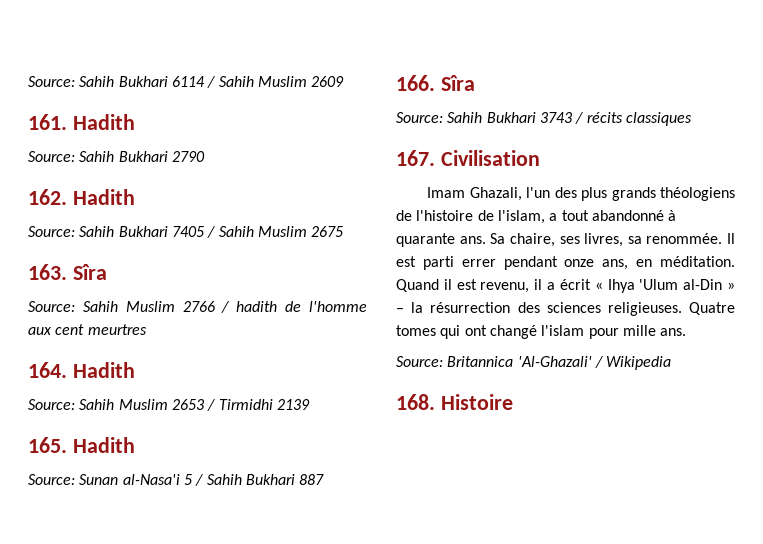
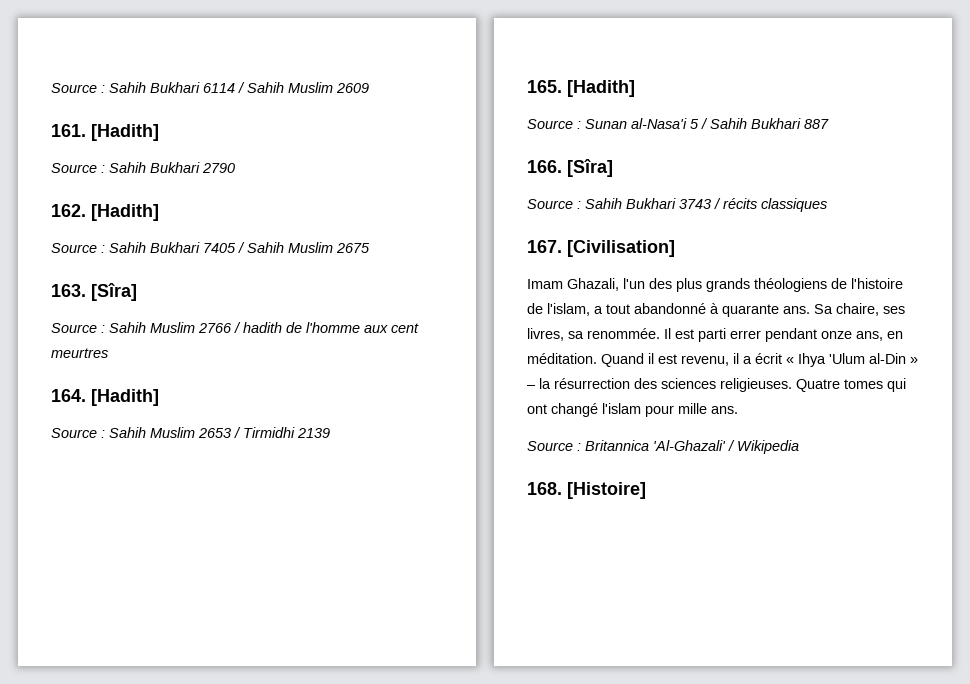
[28,76,75,87] Source: -> [51,83,105,93] Source :
[72,114,135,130] [28,151,75,162] Hadith // Source: -> [91,124,159,141] [51,163,105,173] [Hadith] // Source :
[72,189,135,205] [28,226,75,237] Hadith // Source: -> [91,204,159,221] [51,243,105,253] [Hadith] // Source :
[72,264,107,280] [28,301,75,312] Sîra // Source: -> [91,283,137,301] [51,323,105,333] [Sîra] // Source :
[72,362,135,378] [28,399,75,410] Hadith // Source: -> [91,389,159,406] [51,428,105,438] [Hadith] // Source :
[72,437,135,453] [28,474,75,485] Hadith // Source: -> [567,80,635,97] [527,119,581,129] [Hadith] // Source :
[440,75,475,91] [396,112,443,123] Sîra // Source: -> [567,159,613,177] [527,199,581,209] [Sîra] // Source :
[440,150,540,166] Civilisation -> [567,240,675,257] [Civilisation]
[396,356,443,367] Source: -> [527,441,581,451] Source :
[440,394,513,410] Histoire -> [567,482,646,499] [Histoire]

